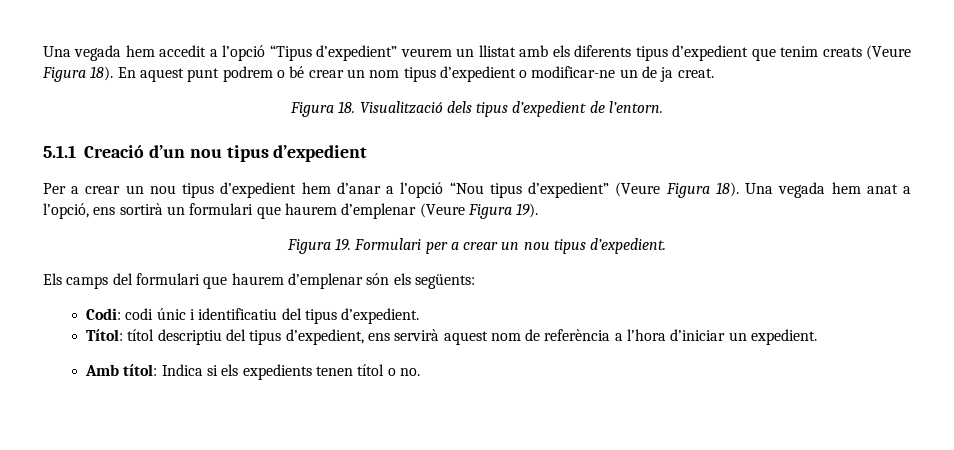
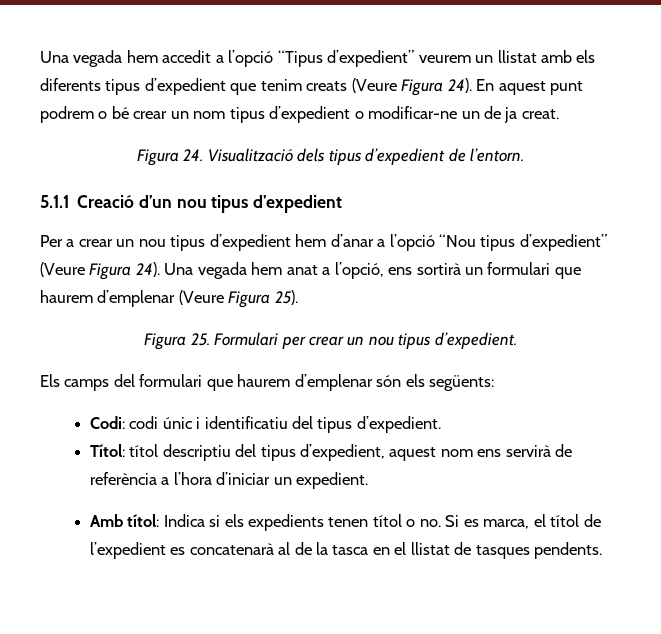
[90,66,114,81] 18). -> [447,78,472,93] 24).
[338,101,356,113] 18. -> [183,149,204,161] 24.
[715,182,739,197] 18). -> [135,262,160,277] 24).
[516,203,539,218] [286,238,351,254] 19). // Figura 19. -> [274,290,298,305] [144,333,210,350] 25). // Figura 25.
[450,242,459,250] a -> (306, 342) none
[367,329,521,345] ens servirà aquest nom -> [389,445,551,461] aquest nom ens servirà
(420, 372) none -> [445,514,601,529] [89,542,603,559] Si es marca, el títol de l’expedient es concatenarà al de la tasca en el llistat de tasques pendents.

